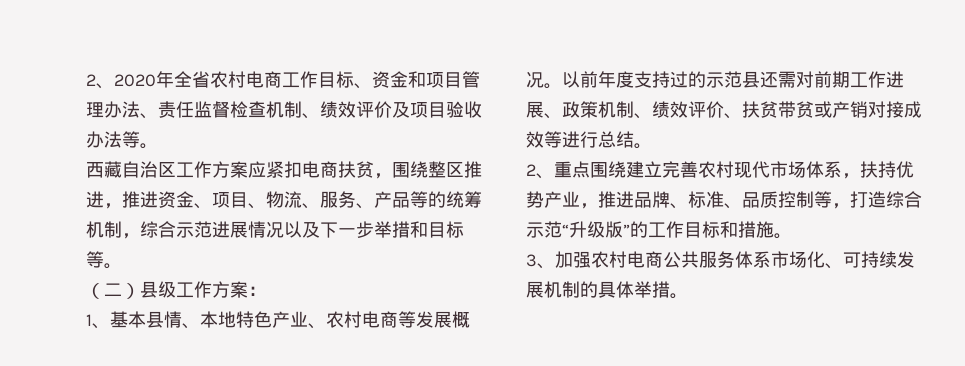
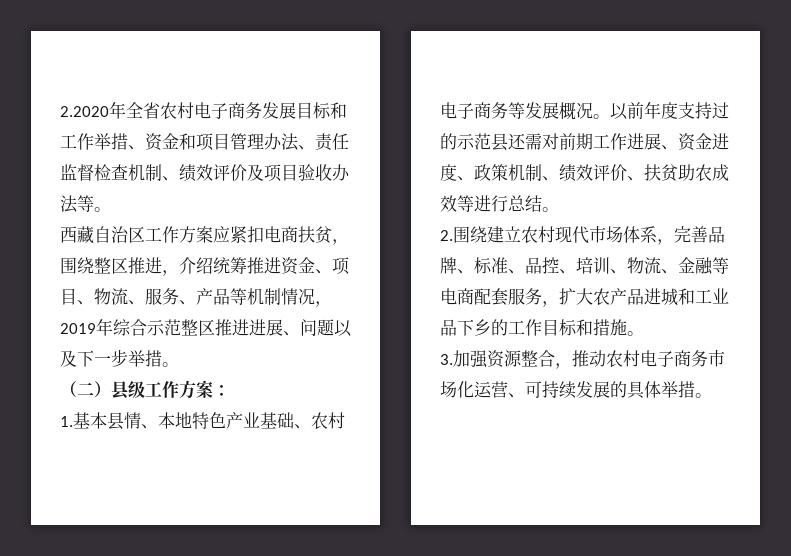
[86,74,156,89] 2、2020 -> [60,106,109,117] 2.2020
[264,71,354,88] 商工作目标 -> [211,102,347,119] [60,133,128,150] 子商务发展目标和工作举措
(122, 206) none -> [179,257,247,274] 介绍统筹
[428,191,482,208] [86,221,284,239] 的统筹机制，综合示范进展情况 -> [247,288,332,307] [60,318,334,336] 机制情况，2019年综合示范整区推进进展、问题
[410,221,464,238] [86,251,104,268] 和目标等 -> (162, 358) none
[86,314,110,329] 1、 -> [60,416,73,427] 1.
(308, 319) none -> [260,412,294,429] 基础
[380,311,398,328] 商 -> [457,102,508,119] 子商务
(562, 116) none -> [678,133,729,151] [440,164,474,181] 资金进度、
[778,101,904,118] 带贫或产销对接 -> [678,164,712,182] 助农
[526,161,590,179] 2、重点 -> [440,230,453,241] 2.
[662,161,698,178] 完善 -> (521, 234) none
[860,161,914,178] [526,191,922,209] [526,221,630,238] 扶持优势产业，推进品牌、标准、品质控制等，打造综合示范“升级版” -> [674,226,725,243] [440,257,729,275] [440,288,729,307] [440,319,491,336] 完善品牌、标准、品控、培训、物流、金融等电商配套服务，扩大农产品进城和工业品下乡
[526,251,825,269] 3、加强农村电商公共服务体系市场化 -> [440,350,725,369] [440,381,508,398] 3.加强资源整合，推动农村电子商务市场化运营
[544,281,580,298] 机制 -> (610, 389) none

